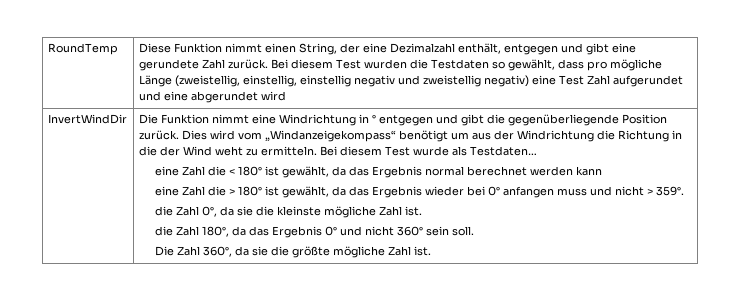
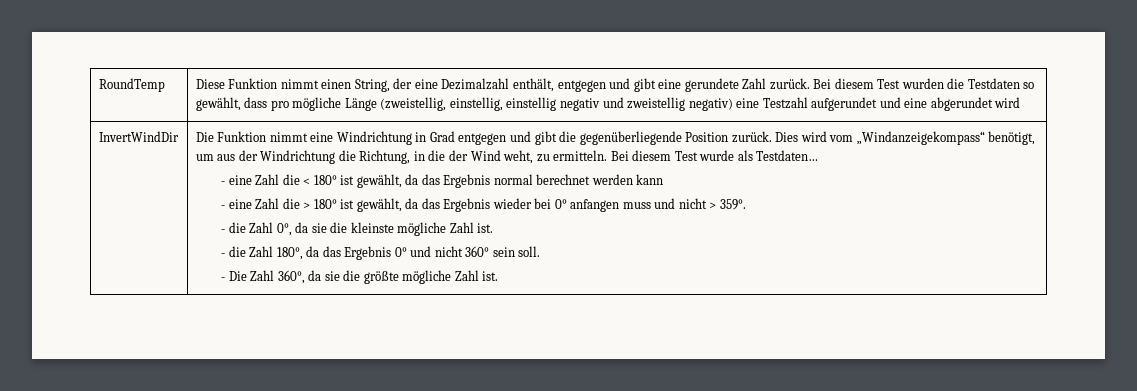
[558,75,610,85] Test Zahl -> [762,97,808,109] Testzahl
[371,114,376,123] ° -> [429,131,455,142] Grad
[398,130,448,142] benötigt -> [988,131,1036,145] benötigt,
[617,130,669,142] Richtung -> [359,150,411,164] Richtung,
[214,146,243,156] weht -> [503,150,534,164] weht,
(537, 151) none -> [221,181,226,185] -
(603, 171) none -> [221,205,226,209] -
(685, 191) none -> [221,229,226,233] -
(423, 211) none -> [221,253,226,257] -
(475, 231) none -> [221,277,226,281] -

